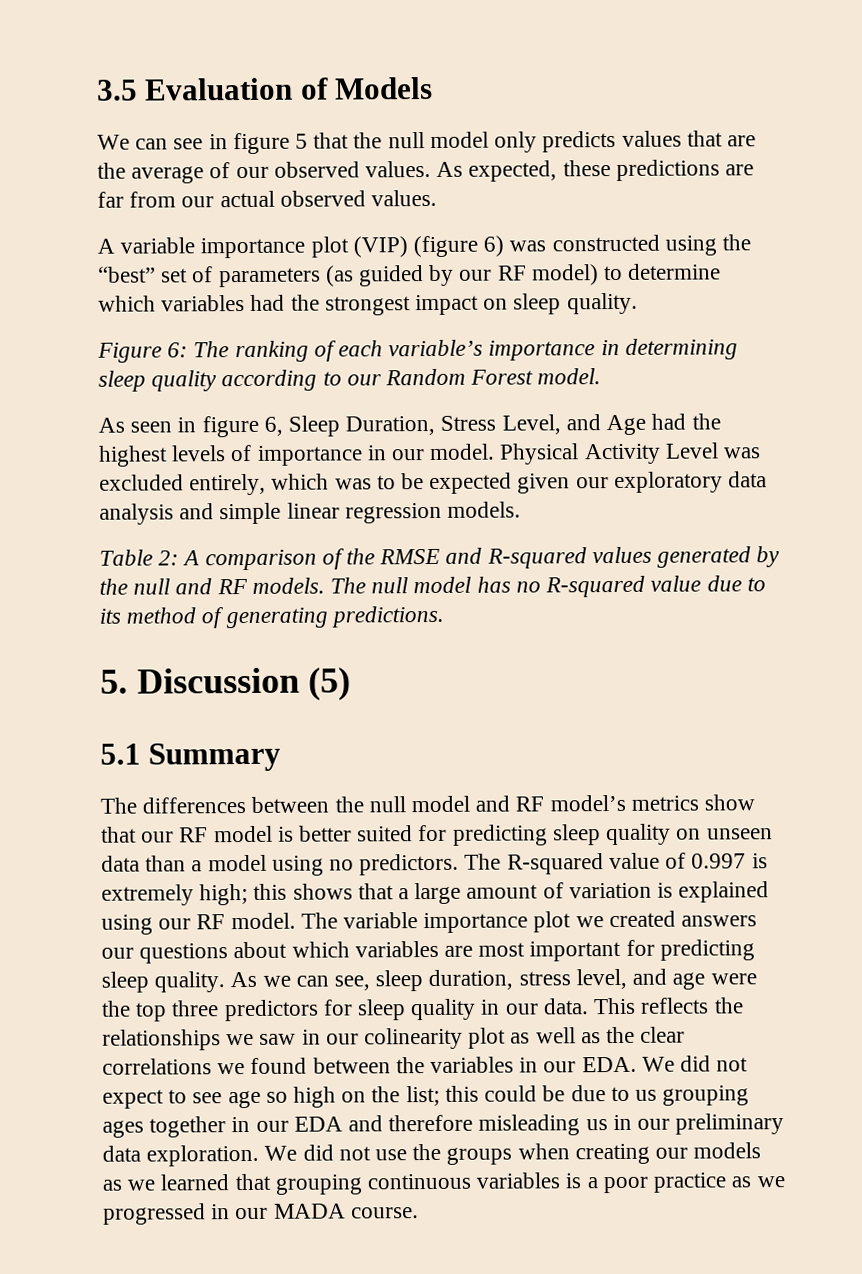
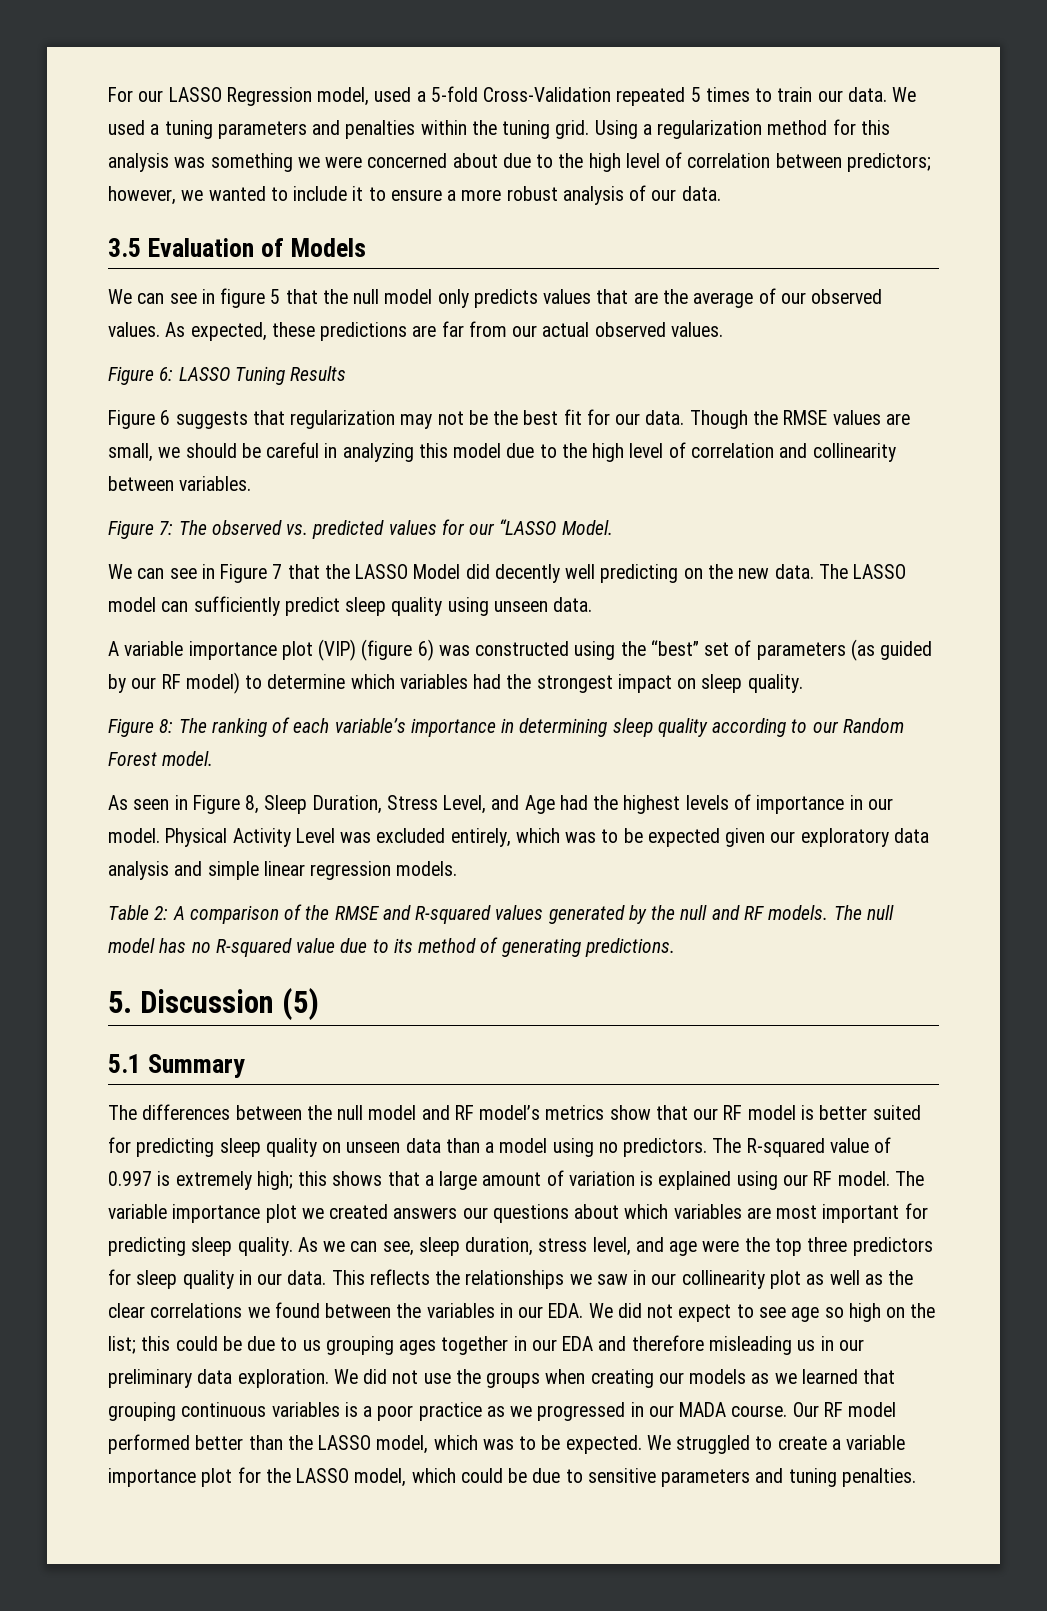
(96, 90) none -> [108,86,917,106] [108,119,890,139] [108,152,931,172] [108,185,721,205] For our LASSO Regression model, used a 5-fold Cross-Validation repeated 5 times to train our data. We used a tuning parameters and penalties within the tuning grid. Using a regularization method for this analysis was something we were concerned about due to the high level of correlation between predictors; however, we wanted to include it to ensure a more robust analysis of our data. //
(438, 198) none -> [108,366,347,385] [108,409,910,429] [108,442,896,462] [108,476,252,491] [108,519,613,539] [108,564,907,583] [108,596,593,616] // Figure 6: LASSO Tuning Results // Figure 6 suggests that regularization may not be the best fit for our data. Though the RMSE values are small, we should be careful in analyzing this model due to the high level of correlation and collinearity between variables. // Figure 7: The observed vs. predicted values for our “LASSO Model. // We can see in Figure 7 that the LASSO Model did decently well predicting on the new data. The LASSO model can sufficiently predict sleep quality using unseen data.
[167,342,189,358] 6: -> [159,719,174,733] 8:
[201,415,283,438] figure 6, -> [192,795,260,814] Figure 8,
[364,1027,464,1050] colinearity -> [681,1270,765,1289] collinearity
(419, 1213) none -> [792,1402,897,1417] [108,1434,906,1454] [108,1467,916,1487] Our RF model performed better than the LASSO model, which was to be expected. We struggled to create a variable importance plot for the LASSO model, which could be due to sensitive parameters and tuning penalties.

